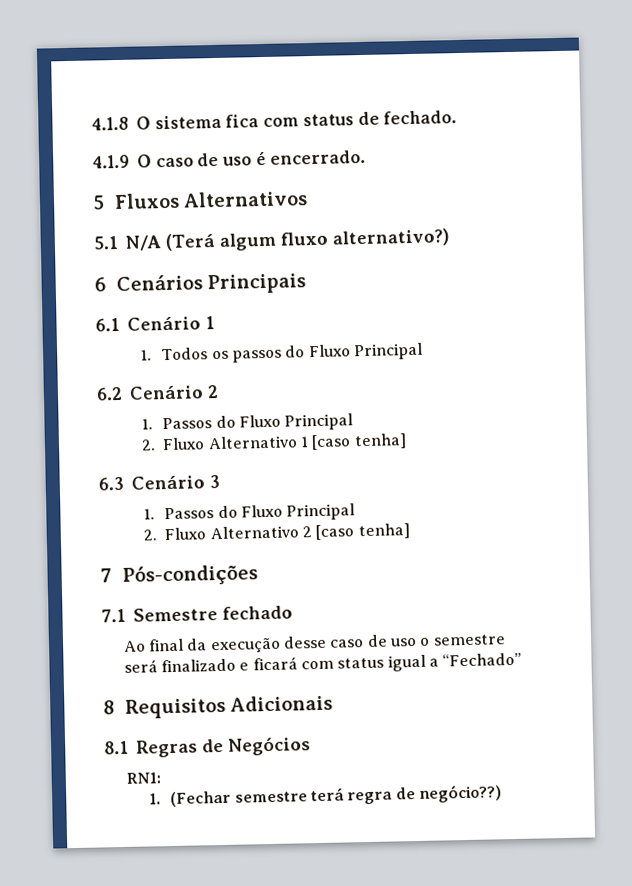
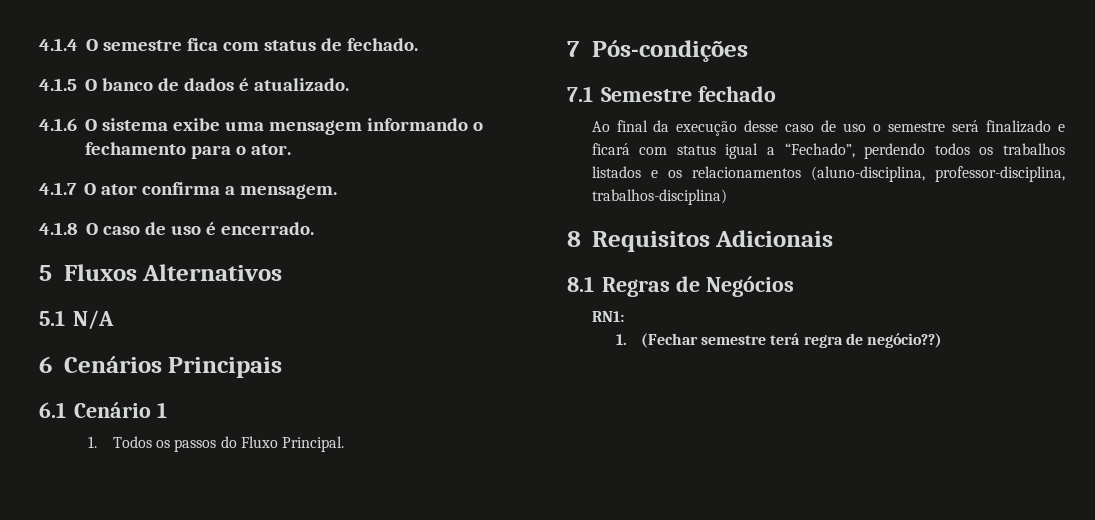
[91,114,222,131] 4.1.8 O sistema -> [39,38,182,51] 4.1.4 O semestre
[92,154,130,169] 4.1.9 -> [39,78,349,91] [39,118,483,135] [85,142,291,159] [39,182,337,199] [39,222,78,235] 4.1.5 O banco de dados é atualizado. // 4.1.6 O sistema exibe uma mensagem informando o fechamento para o ator. // 4.1.7 O ator confirma a mensagem. // 4.1.8
[165,228,450,252] (Terá algum fluxo alternativo?) -> (114, 320) none
[352,342,423,361] [96,384,219,401] [140,413,354,431] [140,433,407,451] [98,474,220,491] [142,503,356,521] [142,523,410,541] Principal // 6.2 Cenário 2 // 1. Passos do Fluxo Principal // 2. Fluxo Alternativo 1 [caso tenha] // 6.3 Cenário 3 // 1. Passos do Fluxo Principal // 2. Fluxo Alternativo 2 [caso tenha] -> [282,436,345,452] Principal.
[442,652,523,667] “Fechado” -> [784,143,1065,159] [591,166,1065,182] [591,189,727,205] “Fechado”, perdendo todos os trabalhos listados e os relacionamentos (aluno-disciplina, professor-disciplina, trabalhos-disciplina)

